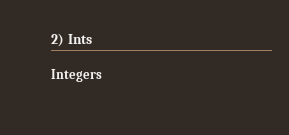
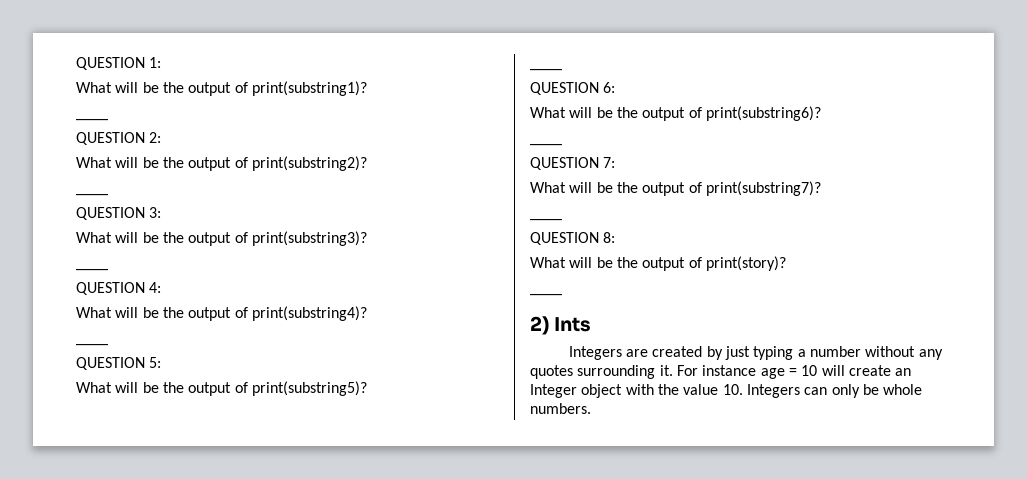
[51,33,92,47] [51,69,102,82] 2) Ints // Integers -> [76,57,162,70] [76,81,367,96] [76,118,108,121] [76,132,162,145] [76,156,367,171] [76,193,108,196] [76,207,162,220] [76,231,367,246] [76,268,108,271] [76,282,162,295] [76,306,367,321] [76,343,108,346] [76,357,162,370] [76,381,367,396] [530,68,562,71] [530,82,616,95] [530,106,821,121] [530,143,562,146] [530,157,616,170] [530,181,821,196] [530,218,562,221] [530,232,616,245] [530,256,786,271] [530,293,562,296] [530,316,592,335] [568,346,943,360] [530,365,912,379] [530,384,923,398] [530,403,591,414] QUESTION 1: // What will be the output of print(substring1)? // ____ // QUESTION 2: // What will be the output of print(substring2)? // ____ // QUESTION 3: // What will be the output of print(substring3)? // ____ // QUESTION 4: // What will be the output of print(substring4)? // ____ // QUESTION 5: // What will be the output of print(substring5)? // ____ // QUESTION 6: // What will be the output of print(substring6)? // ____ // QUESTION 7: // What will be the output of print(substring7)? // ____ // QUESTION 8: // What will be the output of print(story)? // ____ // 2) Ints // Integers are created by just typing a number without any quotes surrounding it. For instance age = 10 will create an Integer object with the value 10. Integers can only be whole numbers.

